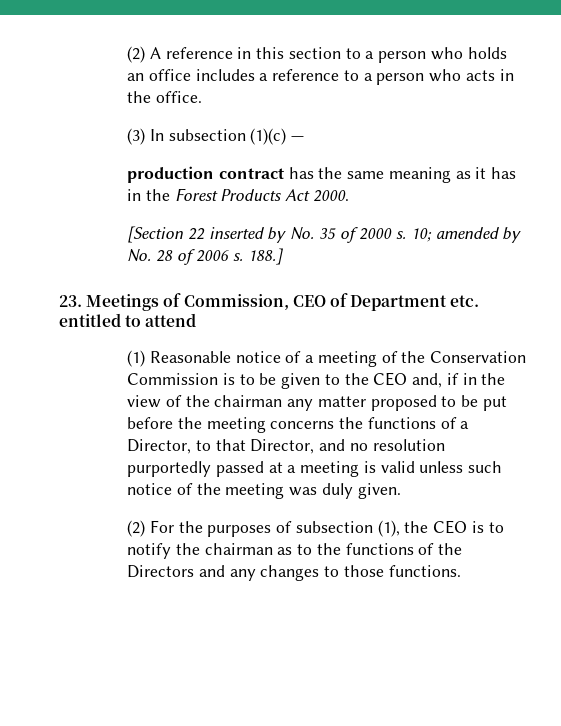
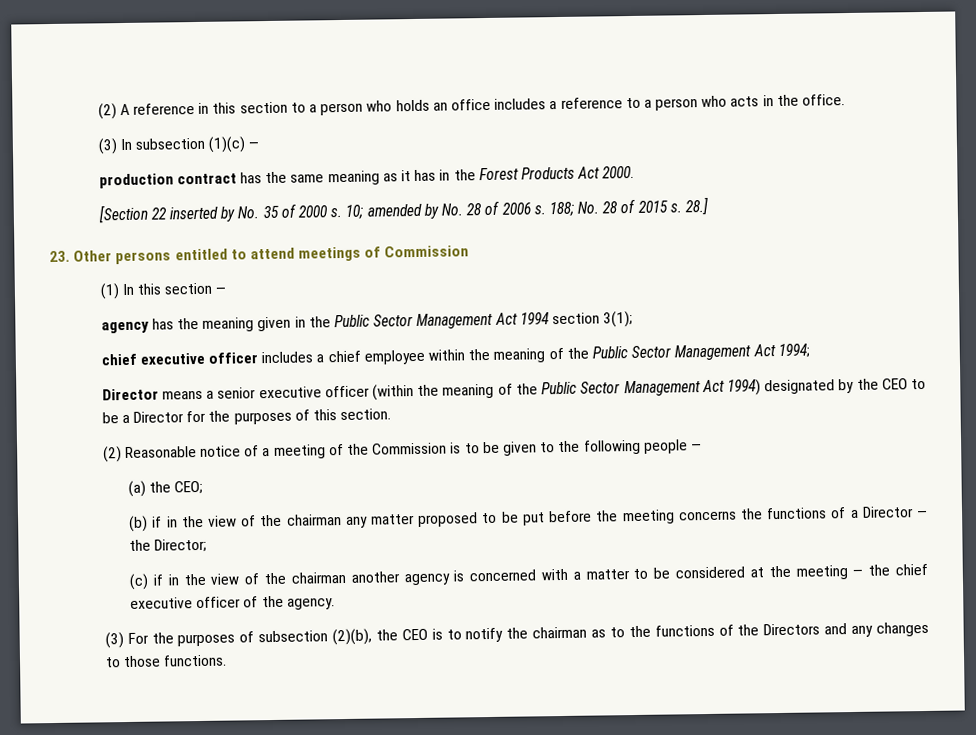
[247,248,283,265] [59,293,480,311] [59,313,197,327] [127,350,146,367] 188.] // 23. Meetings of Commission, CEO of Department etc. entitled to attend // (1) -> [548,196,709,217] [49,245,470,265] [99,282,227,300] [100,310,634,334] [100,343,810,366] [101,378,926,401] [101,408,392,425] [102,446,122,463] 188; No. 28 of 2015 s. 28.] // 23. Other persons entitled to attend meetings of Commission // (1) In this section — // agency has the meaning given in the Public Sector Management Act 1994 section 3(1); // chief executive officer includes a chief employee within the meaning of the Public Sector Management Act 1994; // Director means a senior executive officer (within the meaning of the Public Sector Management Act 1994) designated by the CEO to be a Director for the purposes of this section. // (2)
[430,351,527,363] Conservation -> (370, 449) none
[373,372,443,388] CEO and, -> [583,439,702,455] [128,480,204,497] [129,515,149,532] following people — // (a) the CEO; // (b)
[127,439,445,454] [127,461,503,477] [127,483,401,499] [127,520,146,537] Director, to that Director, and no resolution purportedly passed at a meeting is valid unless such notice of the meeting was duly given. // (2) -> [861,506,929,518] [129,538,208,553] [129,563,929,590] [130,595,335,610] [104,632,124,649] Director — the Director; // (c) if in the view of the chairman another agency is concerned with a matter to be considered at the meeting — the chief executive officer of the agency. // (3)
[377,520,400,537] (1), -> [332,628,373,646] (2)(b),

